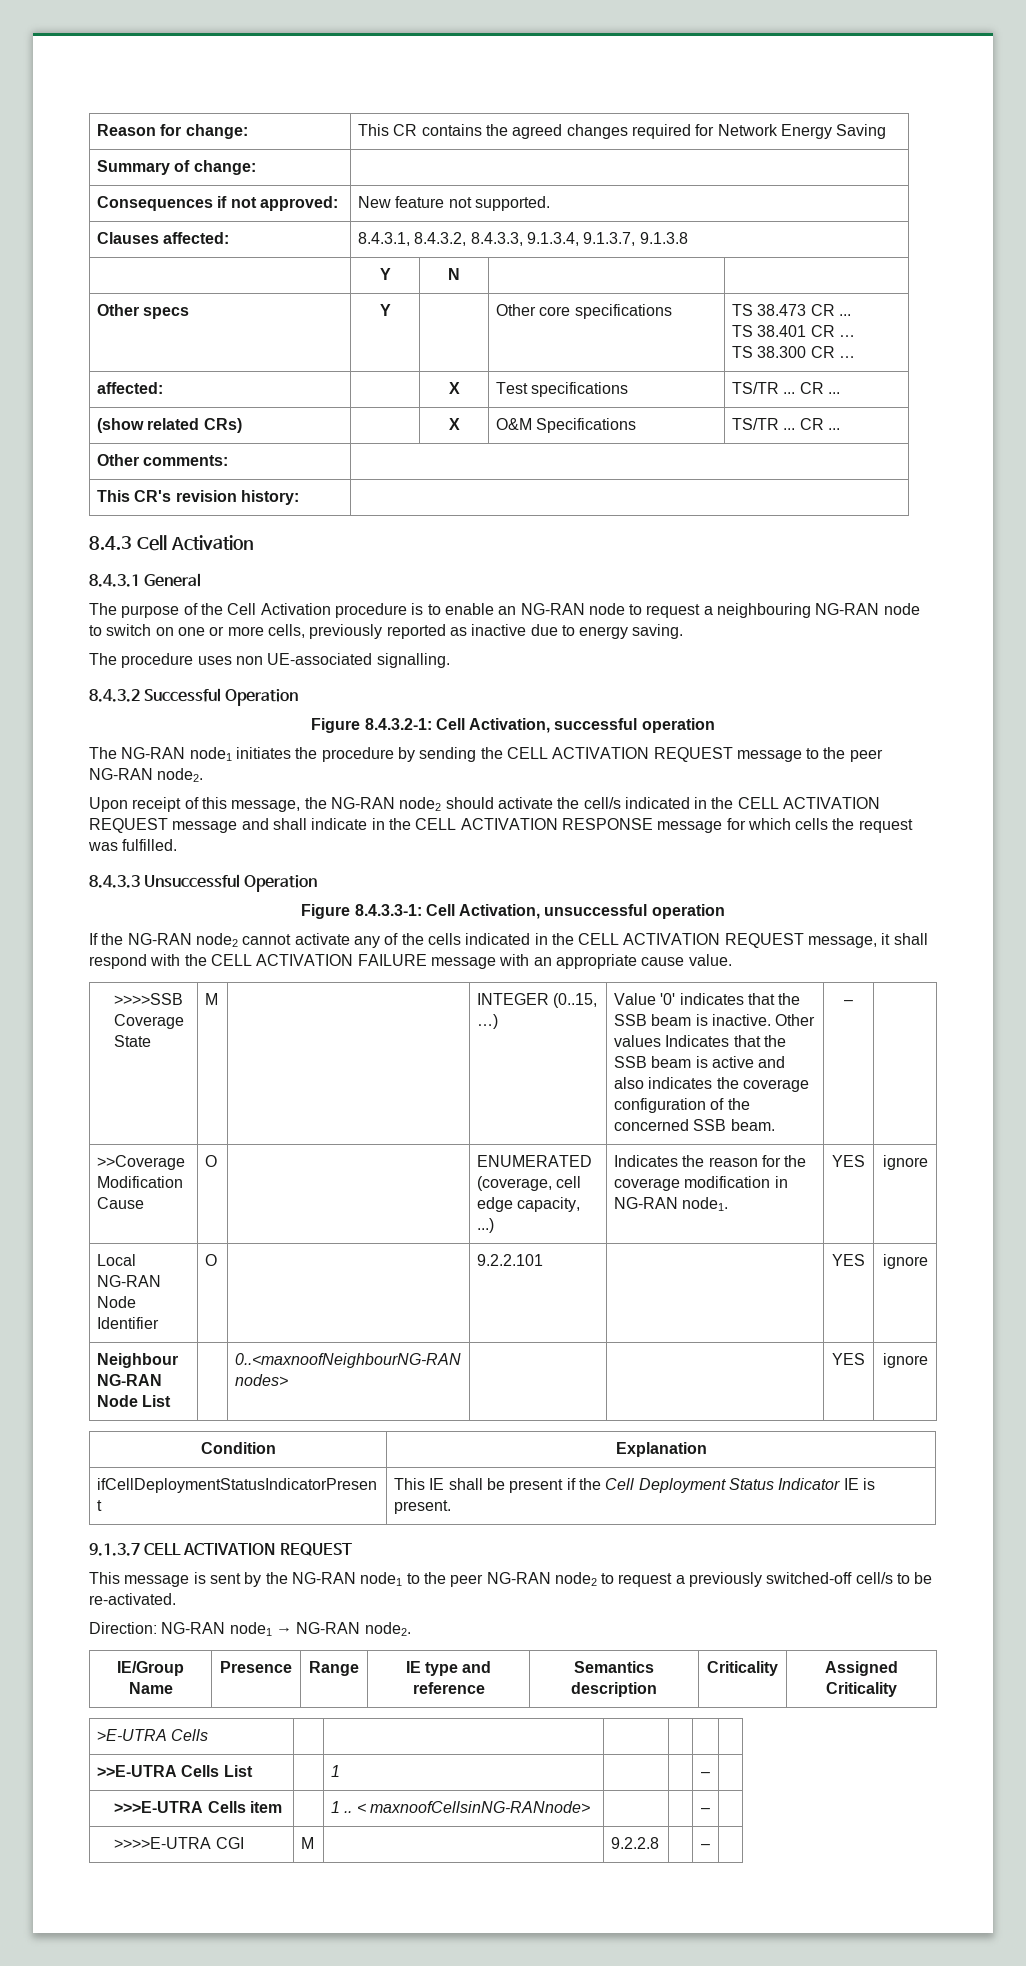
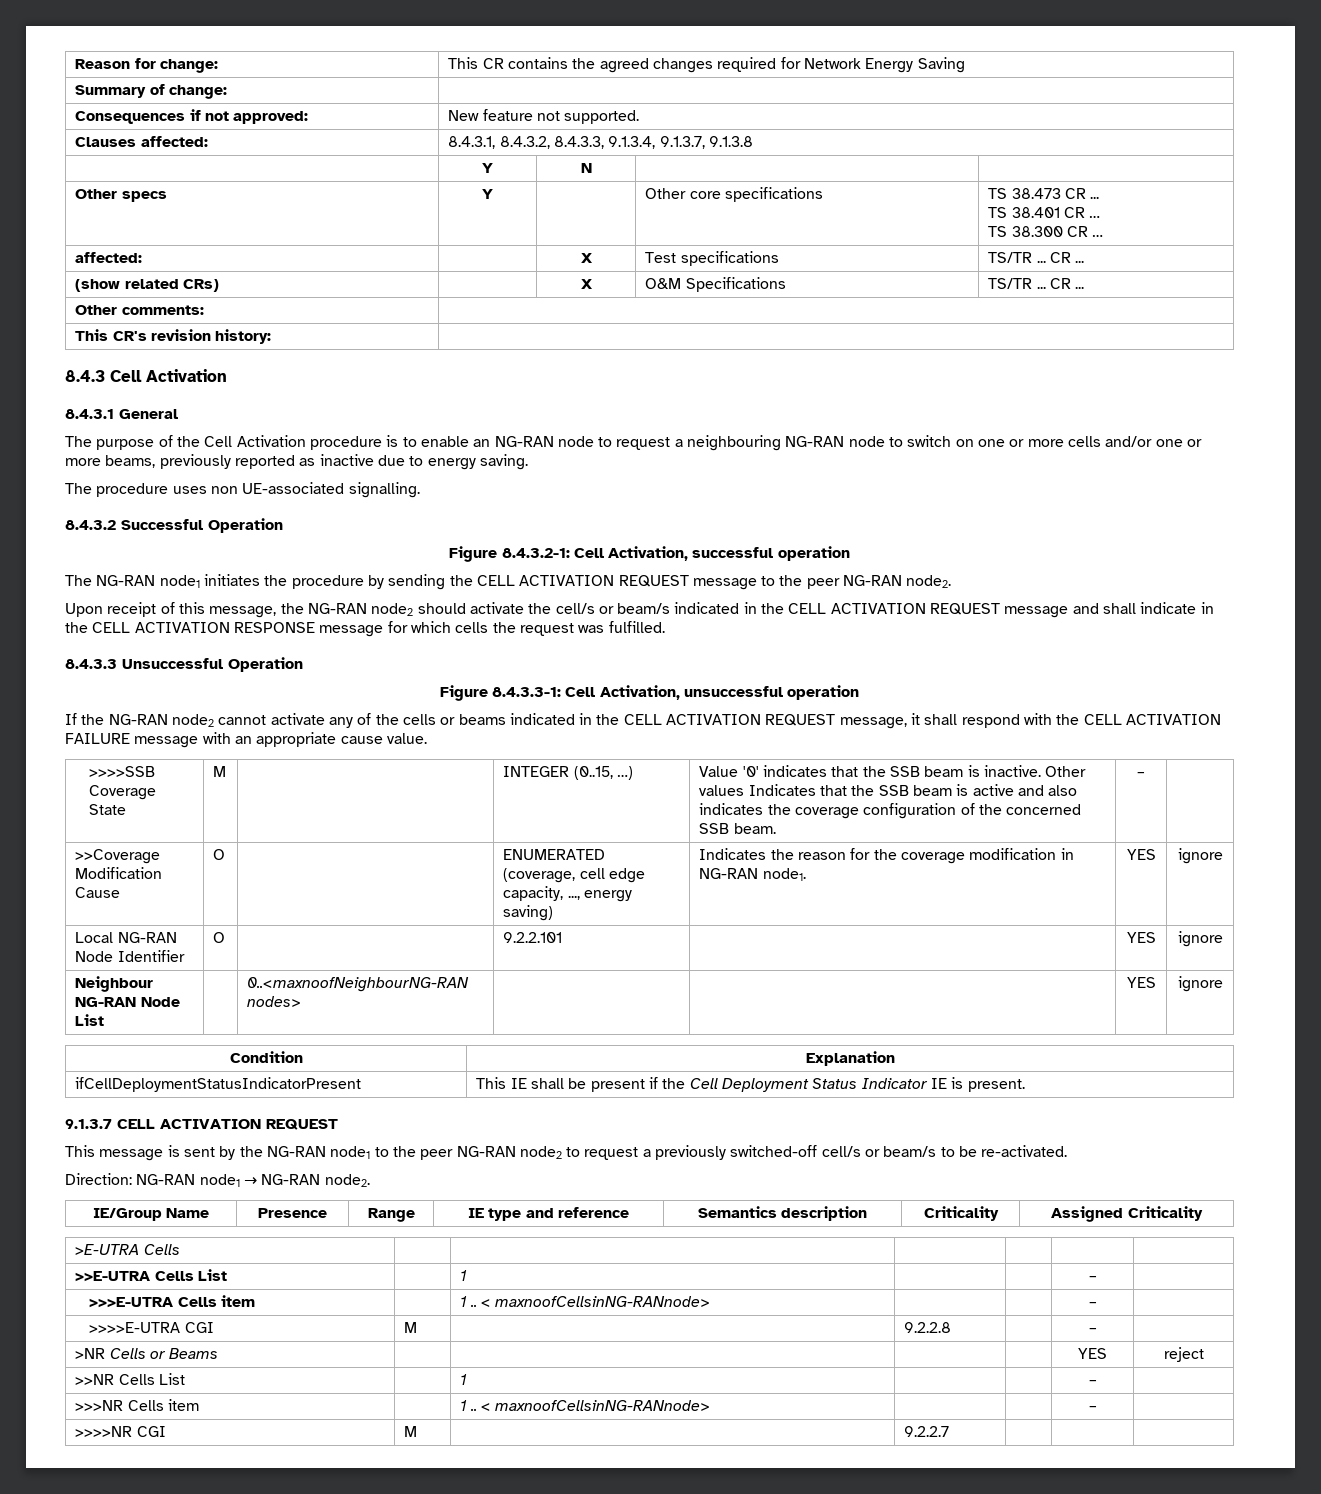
[267,624,305,638] cells, -> [1068,436,1202,447] [65,455,156,468] cells and/or one or more beams,
(621, 803) none -> [598,603,671,614] or beam/s
(461, 939) none -> [440,714,506,725] or beams
[477,1218,495,1233] ...) -> [567,890,632,902] [503,905,554,921] ..., energy saving)
(893, 1578) none -> [865,1146,937,1157] or beam/s
(710, 1846) none -> [75,1348,219,1359] [1078,1348,1107,1359] [1163,1347,1204,1362] [75,1373,185,1385] [460,1374,468,1385] [1088,1380,1097,1385] [75,1399,199,1411] [460,1400,711,1411] [1088,1406,1097,1411] [75,1426,166,1437] [404,1426,418,1437] [904,1426,950,1437] // >NR Cells or Beams | | | | | YES | reject // >>NR Cells List | | 1 | | | – | // >>>NR Cells item | | 1 .. < maxnoofCellsinNG-RANnode> | | | – | // >>>>NR CGI | M | | 9.2.2.7 | | |

